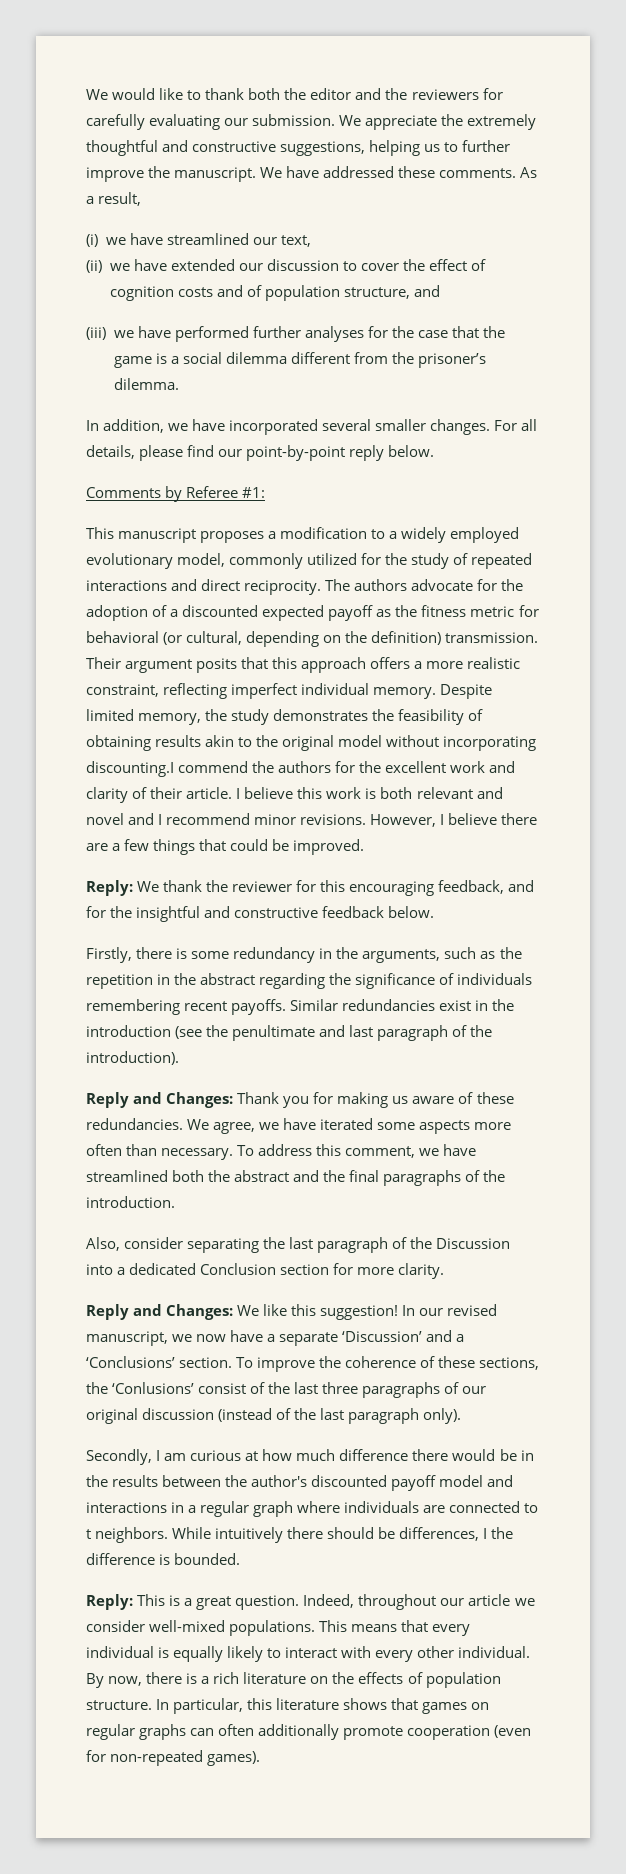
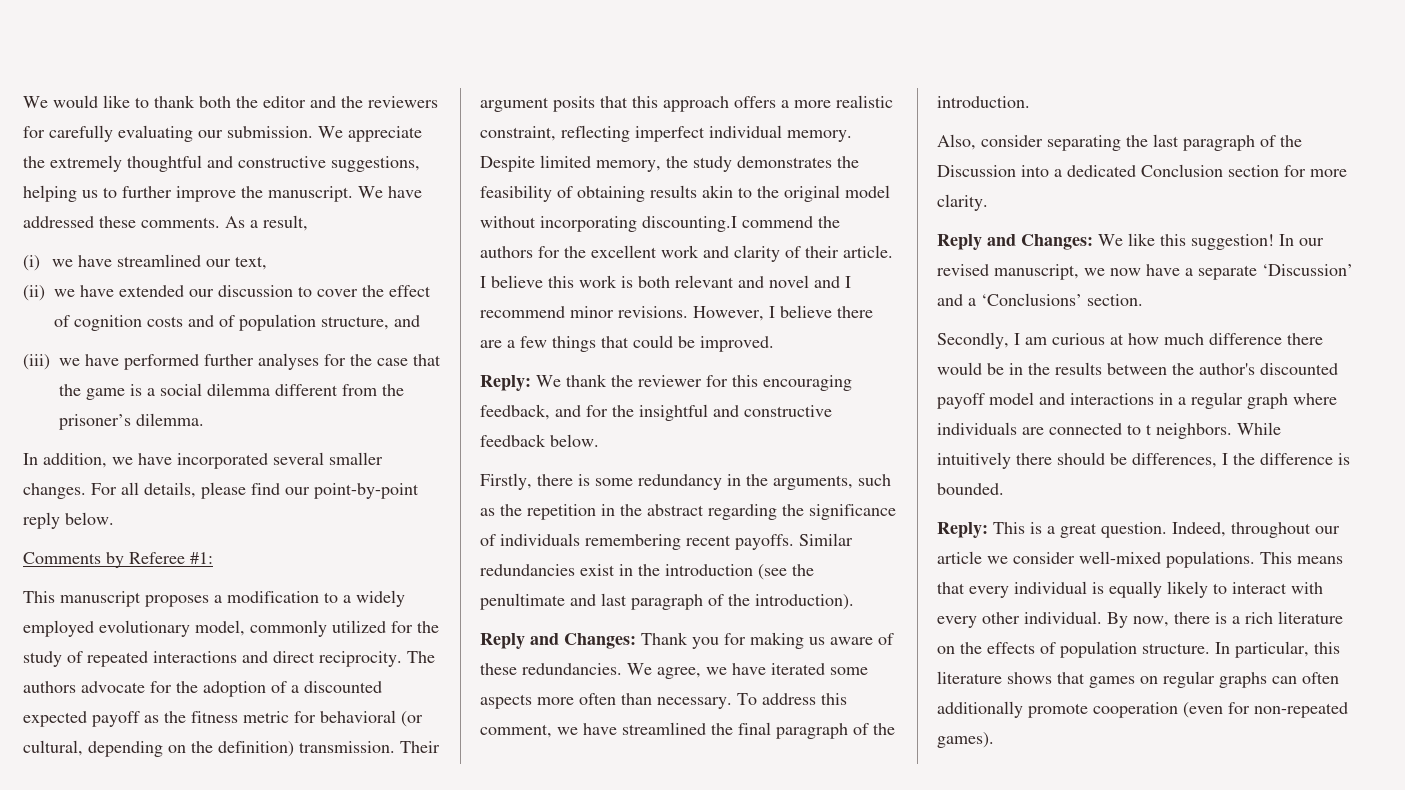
[172,1170,320,1182] both the abstract and -> (706, 728) none
[383,1170,462,1186] paragraphs -> [776,723,848,739] paragraph
[236,1356,540,1372] [86,1382,487,1398] [86,1408,462,1424] To improve the coherence of these sections, the ‘Conlusions’ consist of the last three paragraphs of our original discussion (instead of the last paragraph only). -> (1143, 300) none

